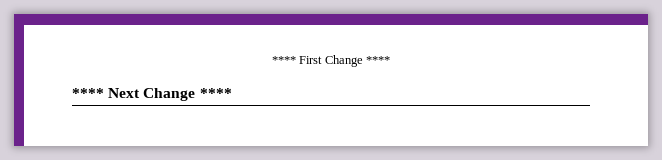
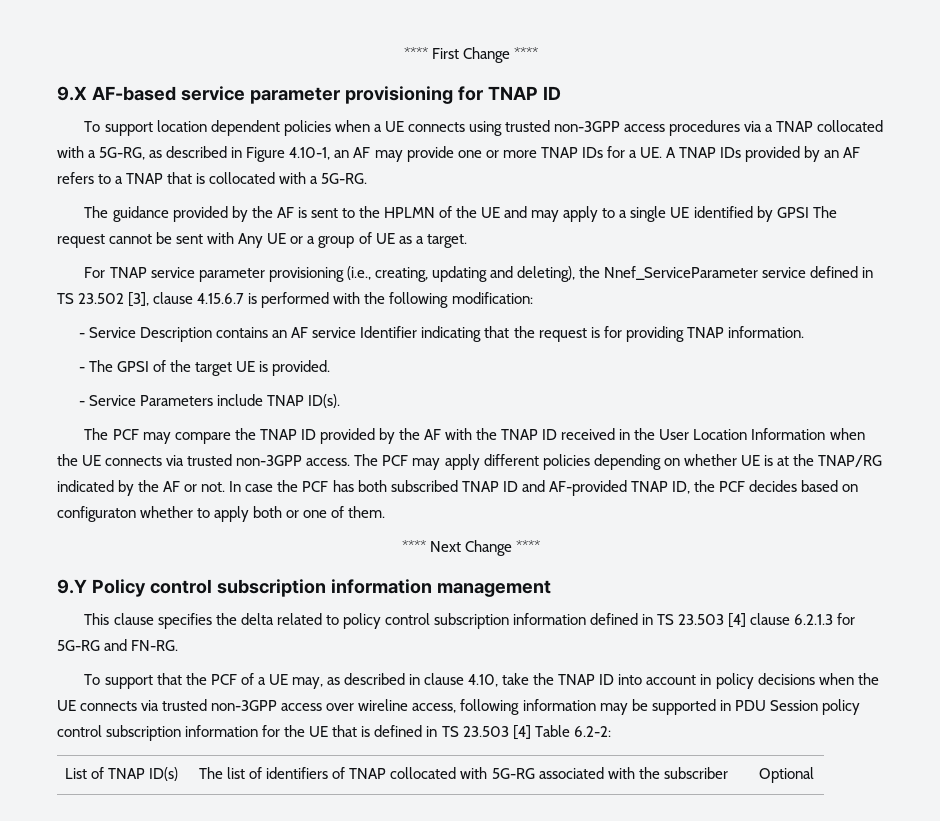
[72,88,232,101] **** Next Change **** -> [57,86,561,104] [84,120,884,136] [57,146,861,162] [57,172,368,184] [84,206,837,222] [57,232,467,248] [84,266,874,282] [57,292,533,308] [79,326,804,342] [79,360,331,376] [79,394,341,408] [84,428,865,444] [57,454,882,470] [57,480,859,496] [57,506,386,522] [401,540,541,556] [57,579,551,597] [84,613,856,629] [57,639,179,651] [84,673,879,689] [57,699,860,715] [57,725,611,741] [65,767,179,781] [199,767,728,779] [759,767,815,783] 9.X AF-based service parameter provisioning for TNAP ID // To support location dependent policies when a UE connects using trusted non-3GPP access procedures via a TNAP collocated with a 5G-RG, as described in Figure 4.10-1, an AF may provide one or more TNAP IDs for a UE. A TNAP IDs provided by an AF refers to a TNAP that is collocated with a 5G-RG. // The guidance provided by the AF is sent to the HPLMN of the UE and may apply to a single UE identified by GPSI The request cannot be sent with Any UE or a group of UE as a target. // For TNAP service parameter provisioning (i.e., creating, updating and deleting), the Nnef_ServiceParameter service defined in TS 23.502 [3], clause 4.15.6.7 is performed with the following modification: // - Service Description contains an AF service Identifier indicating that the request is for providing TNAP information. // - The GPSI of the target UE is provided. // - Service Parameters include TNAP ID(s). // The PCF may compare the TNAP ID provided by the AF with the TNAP ID received in the User Location Information when the UE connects via trusted non-3GPP access. The PCF may apply different policies depending on whether UE is at the TNAP/RG indicated by the AF or not. In case the PCF has both subscribed TNAP ID and AF-provided TNAP ID, the PCF decides based on configuraton whether to apply both or one of them. // **** Next Change **** // 9.Y Policy control subscription information management // This clause specifies the delta related to policy control subscription information defined in TS 23.503 [4] clause 6.2.1.3 for 5G-RG and FN-RG. // To support that the PCF of a UE may, as described in clause 4.10, take the TNAP ID into account in policy decisions when the UE connects via trusted non-3GPP access over wireline access, following information may be supported in PDU Session policy control subscription information for the UE that is defined in TS 23.503 [4] Table 6.2-2: // List of TNAP ID(s) | The list of identifiers of TNAP collocated with 5G-RG associated with the subscriber | Optional

